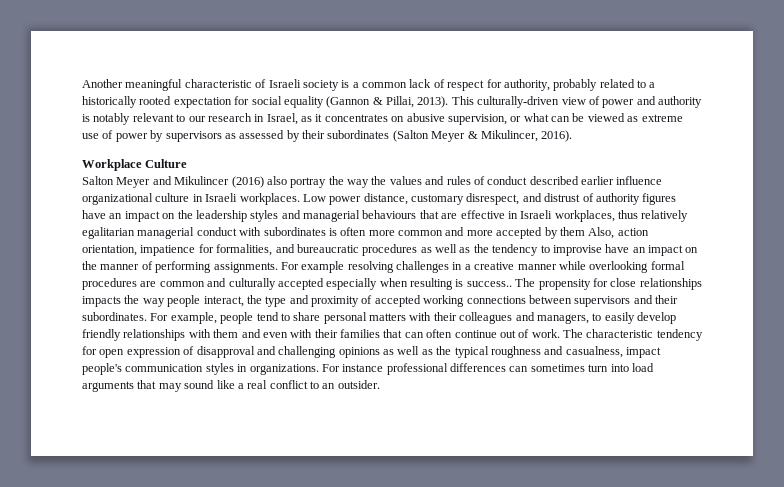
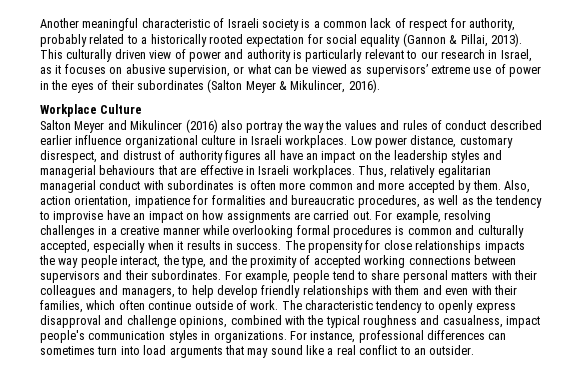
[477,96,560,108] culturally-driven -> [66,49,146,62] culturally driven
[93,113,131,125] notably -> [305,49,363,62] particularly
[324,114,388,122] concentrates -> [64,64,106,74] focuses
(639, 119) none -> [365,64,428,77] supervisors’
[150,130,300,142] by supervisors as assessed by -> [40,80,109,93] in the eyes of
(677, 199) none -> [264,150,277,160] all
[554,210,638,222] workplaces, thus -> [292,165,387,178] workplaces. Thus,
[559,227,585,236] them -> [472,180,501,190] them.
[216,244,273,256] formalities, -> [211,195,266,205] formalities
[362,244,418,256] procedures -> [357,195,420,208] procedures,
[82,261,345,273] the manner of performing assignments. For example -> [202,210,441,223] how assignments are carried out. For example,
[140,281,157,287] are -> [395,226,405,235] is
[277,278,324,290] accepted -> [40,240,90,253] accepted,
[410,278,512,290] resulting is success.. -> [177,240,282,250] it results in success.
[265,295,309,307] type and -> [180,255,247,268] type, and the
[604,312,635,324] easily -> [191,285,214,298] help
[340,329,424,338] families that can -> [40,300,116,313] families, which
[499,330,516,338] out -> [194,300,233,310] outside
[82,346,433,358] for open expression of disapproval and challenging opinions as well as -> [423,300,516,313] [40,315,305,328] to openly express disapproval and challenge opinions, combined with
[342,364,384,372] instance -> [310,331,356,343] instance,

